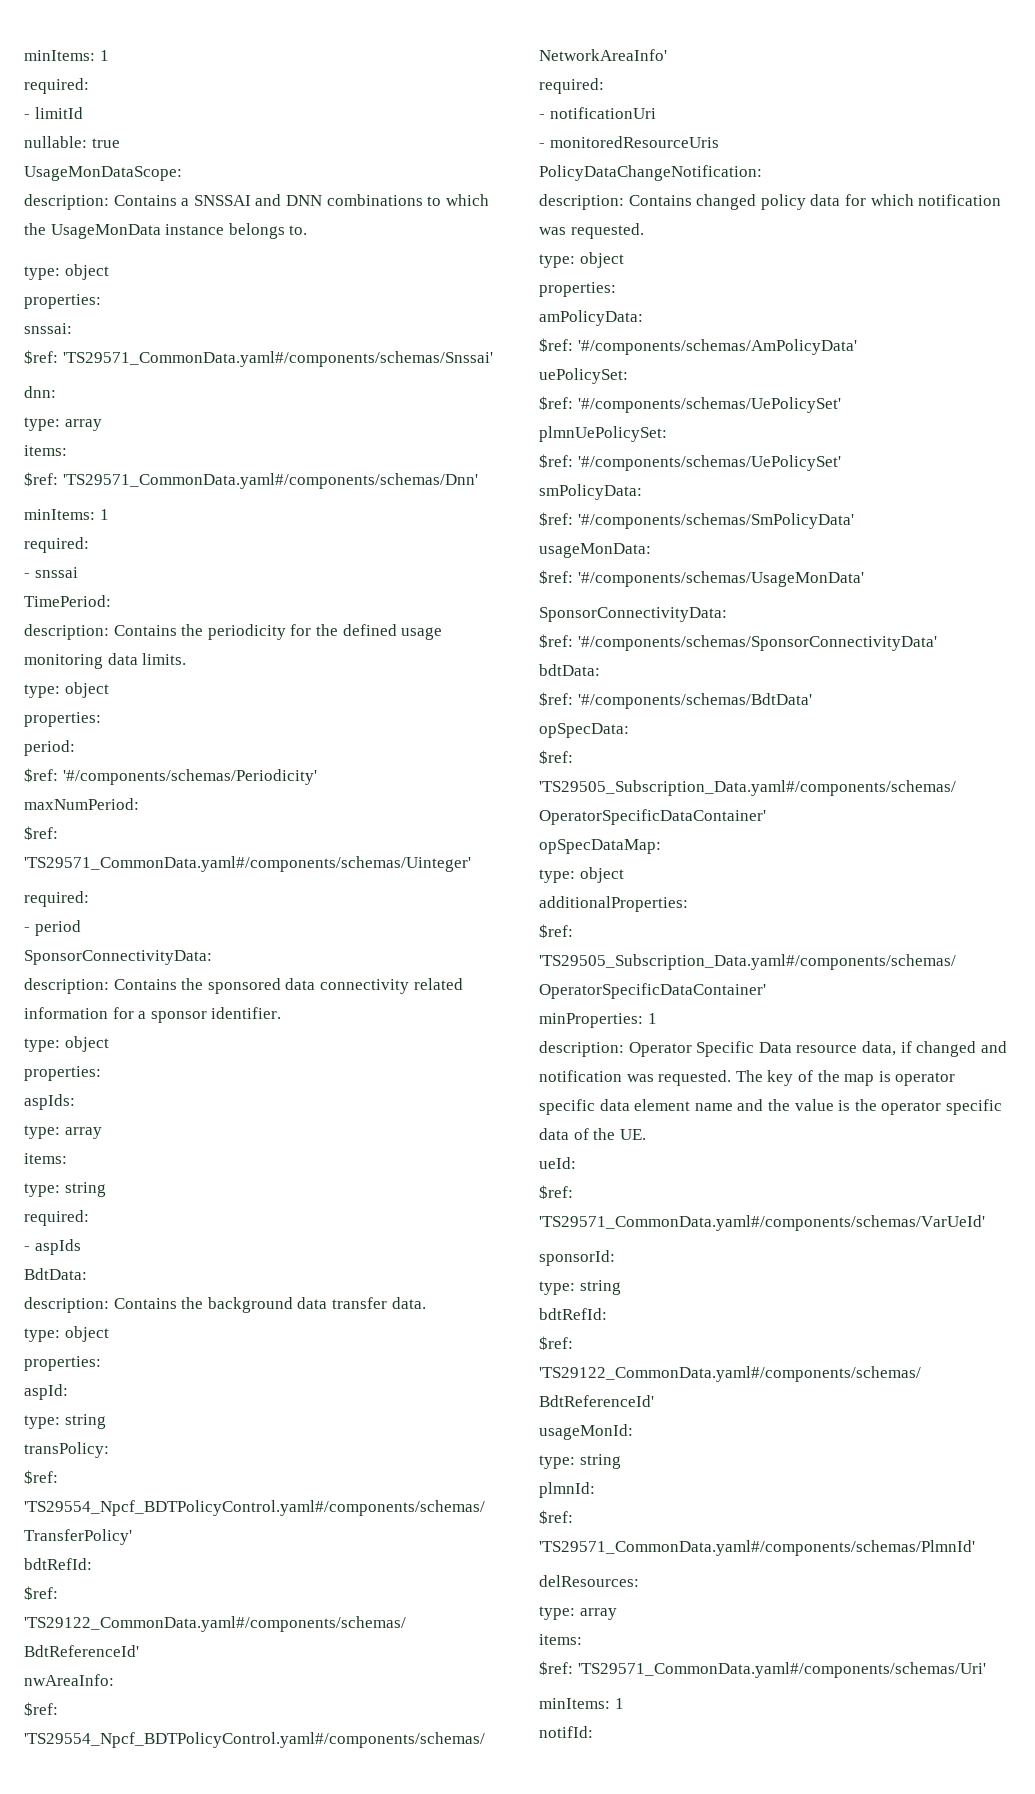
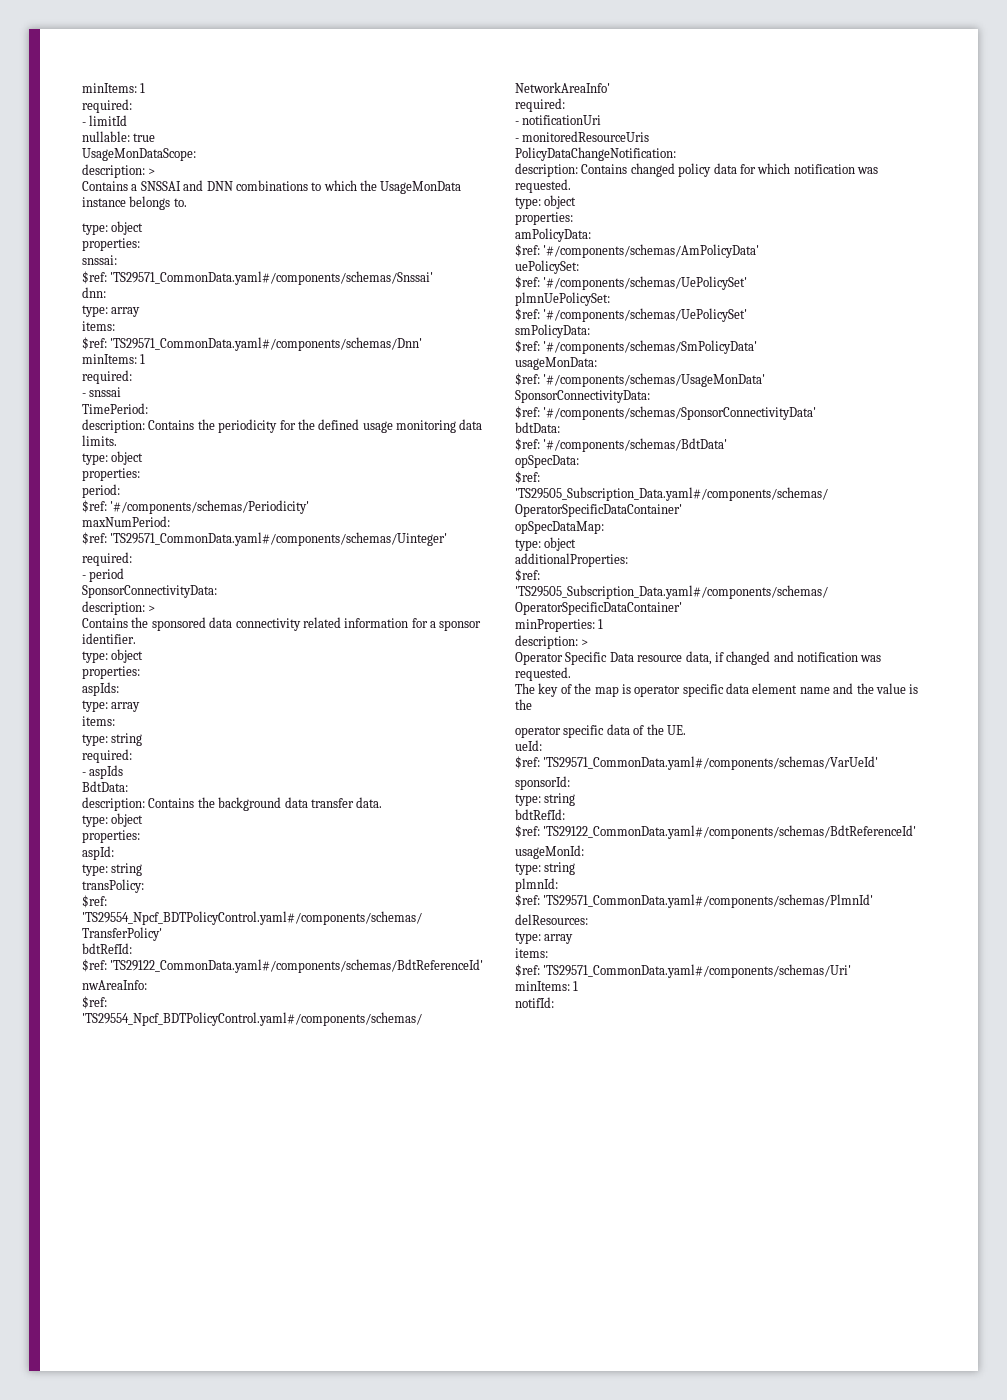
(109, 202) none -> [148,168,156,175] > //
(109, 986) none -> [148,605,156,612] > //
(624, 1049) none -> [581,639,589,646] > //
(732, 1078) none -> (571, 674) //
(877, 1105) none -> (532, 704) //

